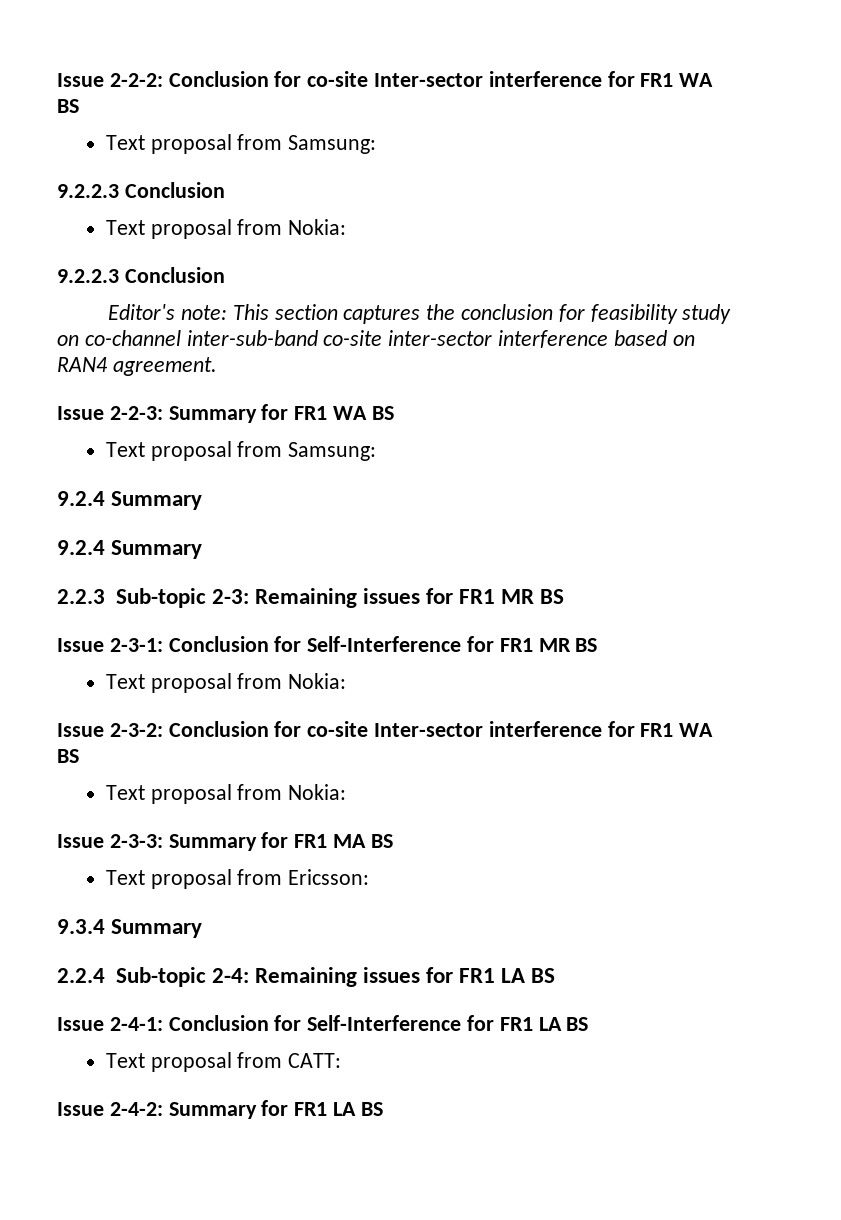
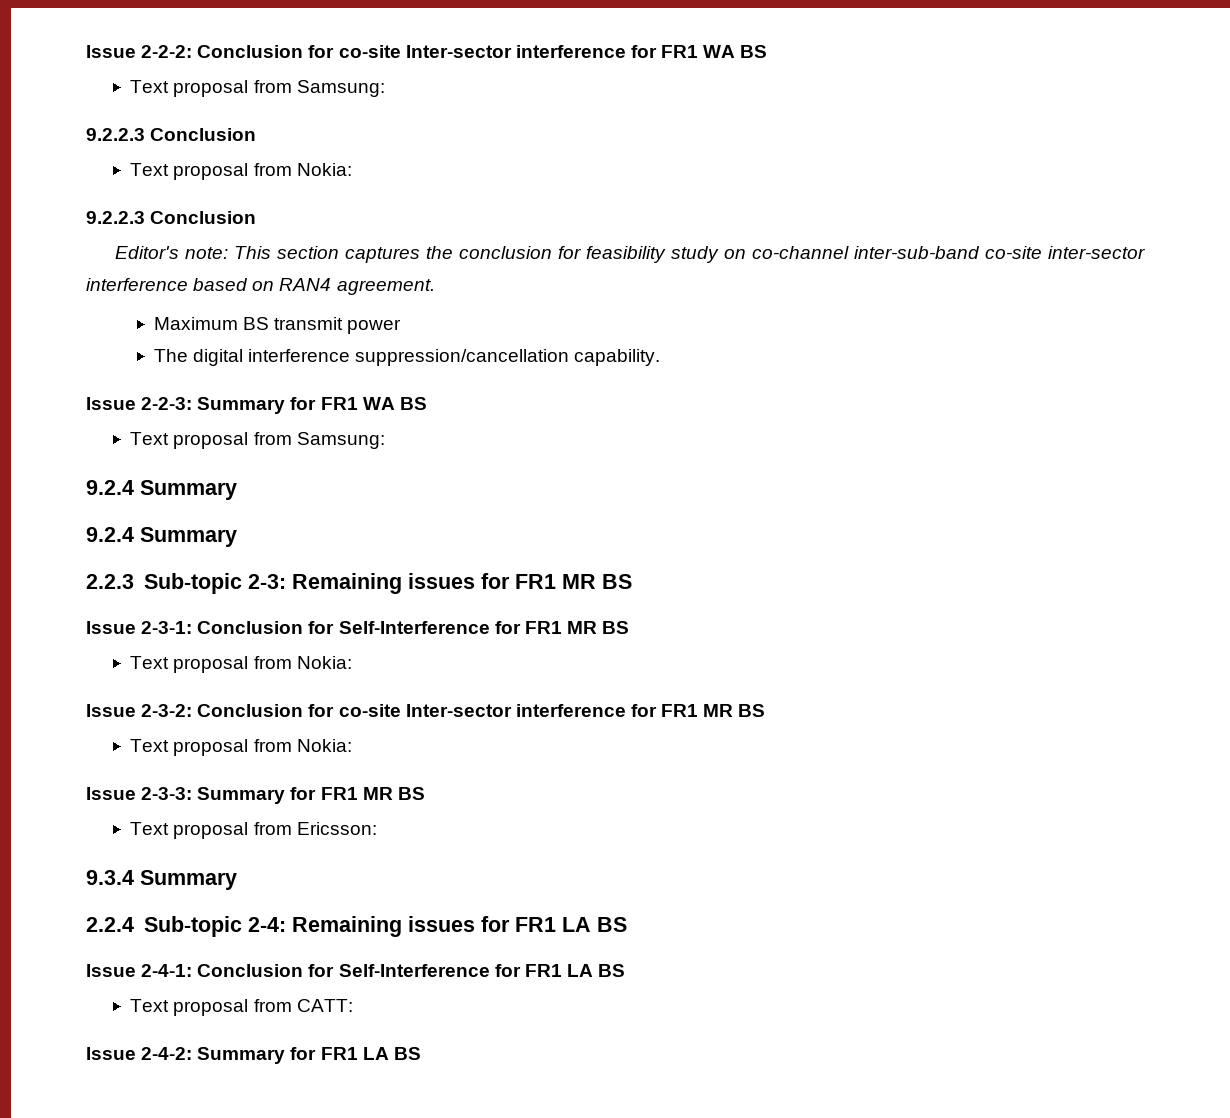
(217, 366) none -> [153,317,402,334] [153,349,661,366] // Maximum BS transmit power // The digital interference suppression/cancellation capability.
[679,723,714,737] WA -> [703,704,734,717] MR
[333,834,367,848] MA -> [362,787,393,800] MR

